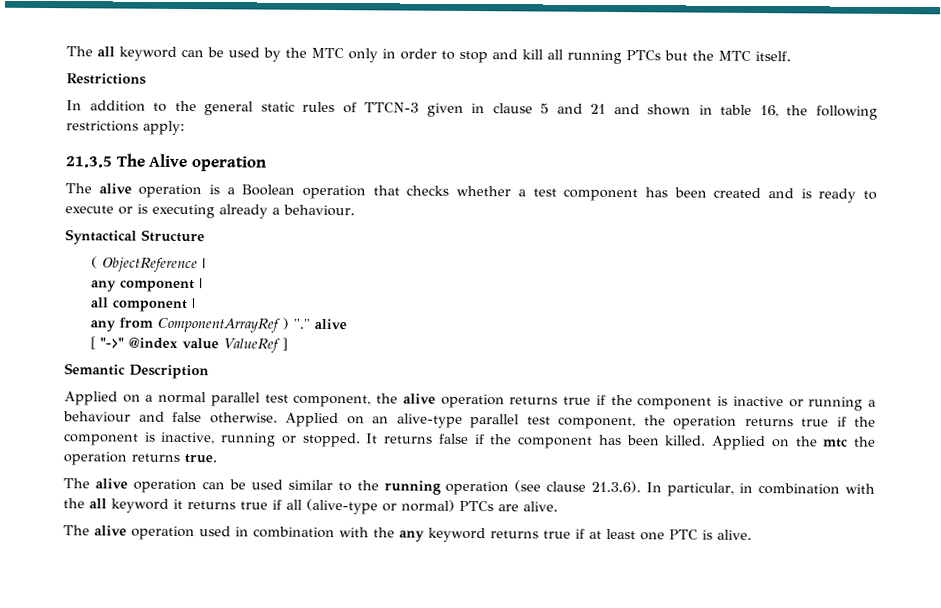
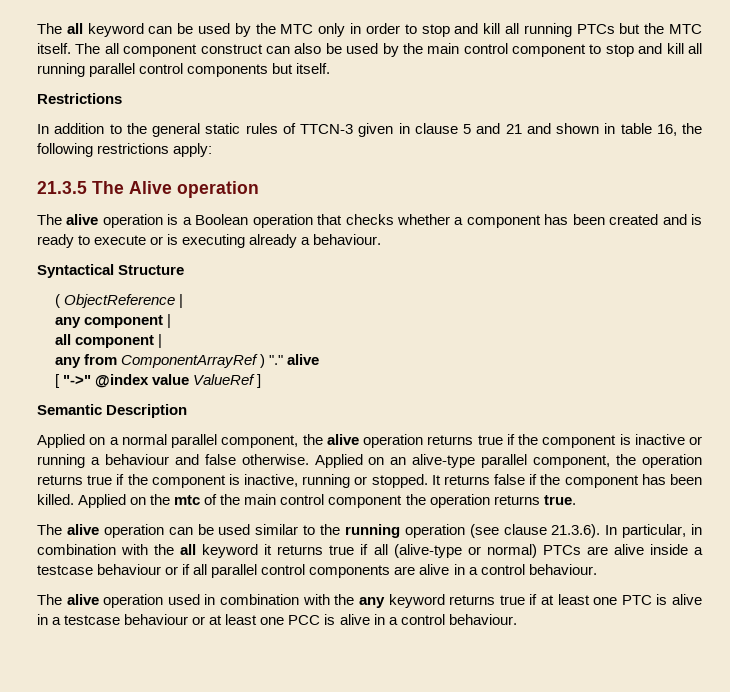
(791, 56) none -> [75,43,703,57] [37,63,331,77] The all component construct can also be used by the main control component to stop and kill all running parallel control components but itself.
[532,188,557,197] test -> (464, 221) none
[264,394,289,403] test -> (217, 441) none
[526,416,551,425] test -> (528, 461) none
(849, 443) none -> [204,494,403,508] of the main control component
[523,501,558,512] alive. -> [613,544,703,555] [37,564,597,578] alive inside a testcase behaviour or if all parallel control components are alive in a control behaviour.
[717,529,752,540] alive. -> [671,594,702,605] [37,614,517,625] alive in a testcase behaviour or at least one PCC is alive in a control behaviour.

